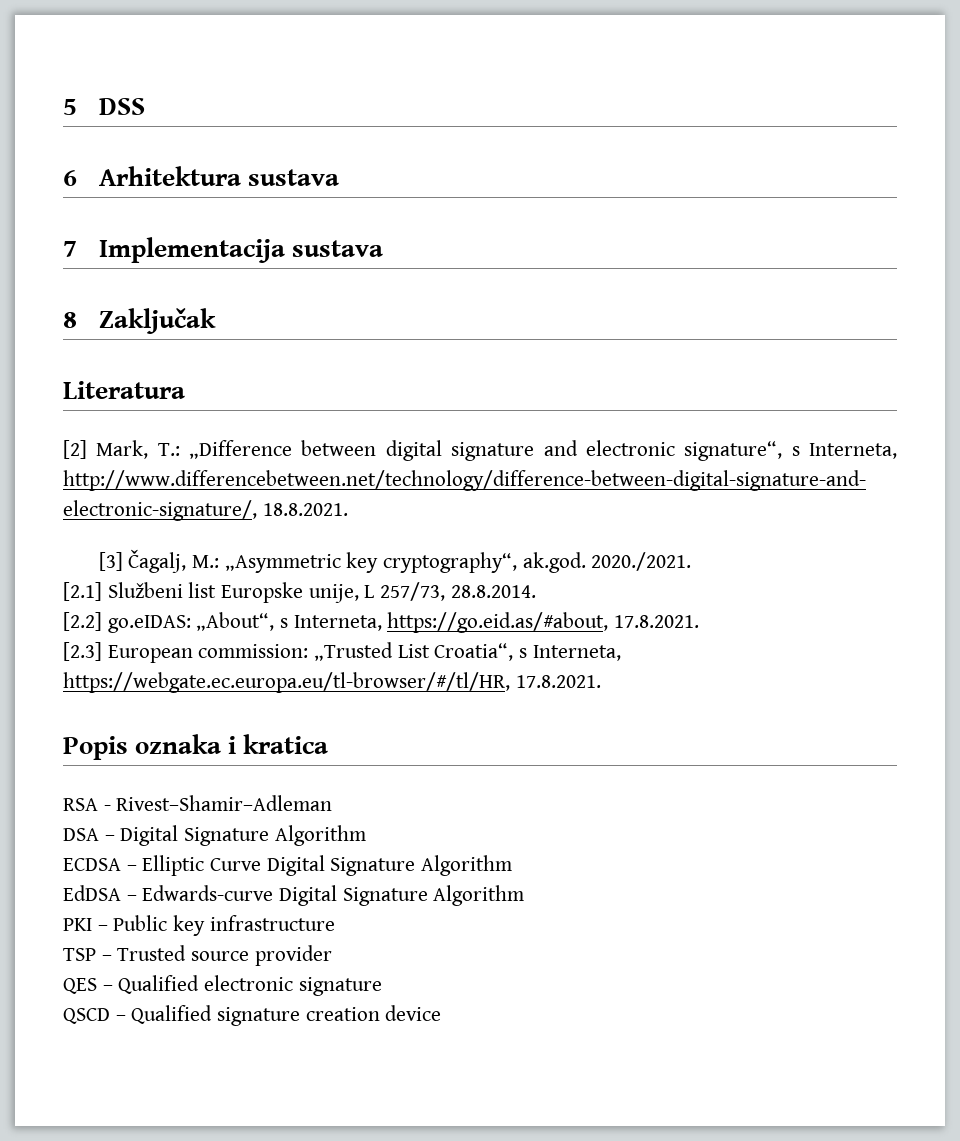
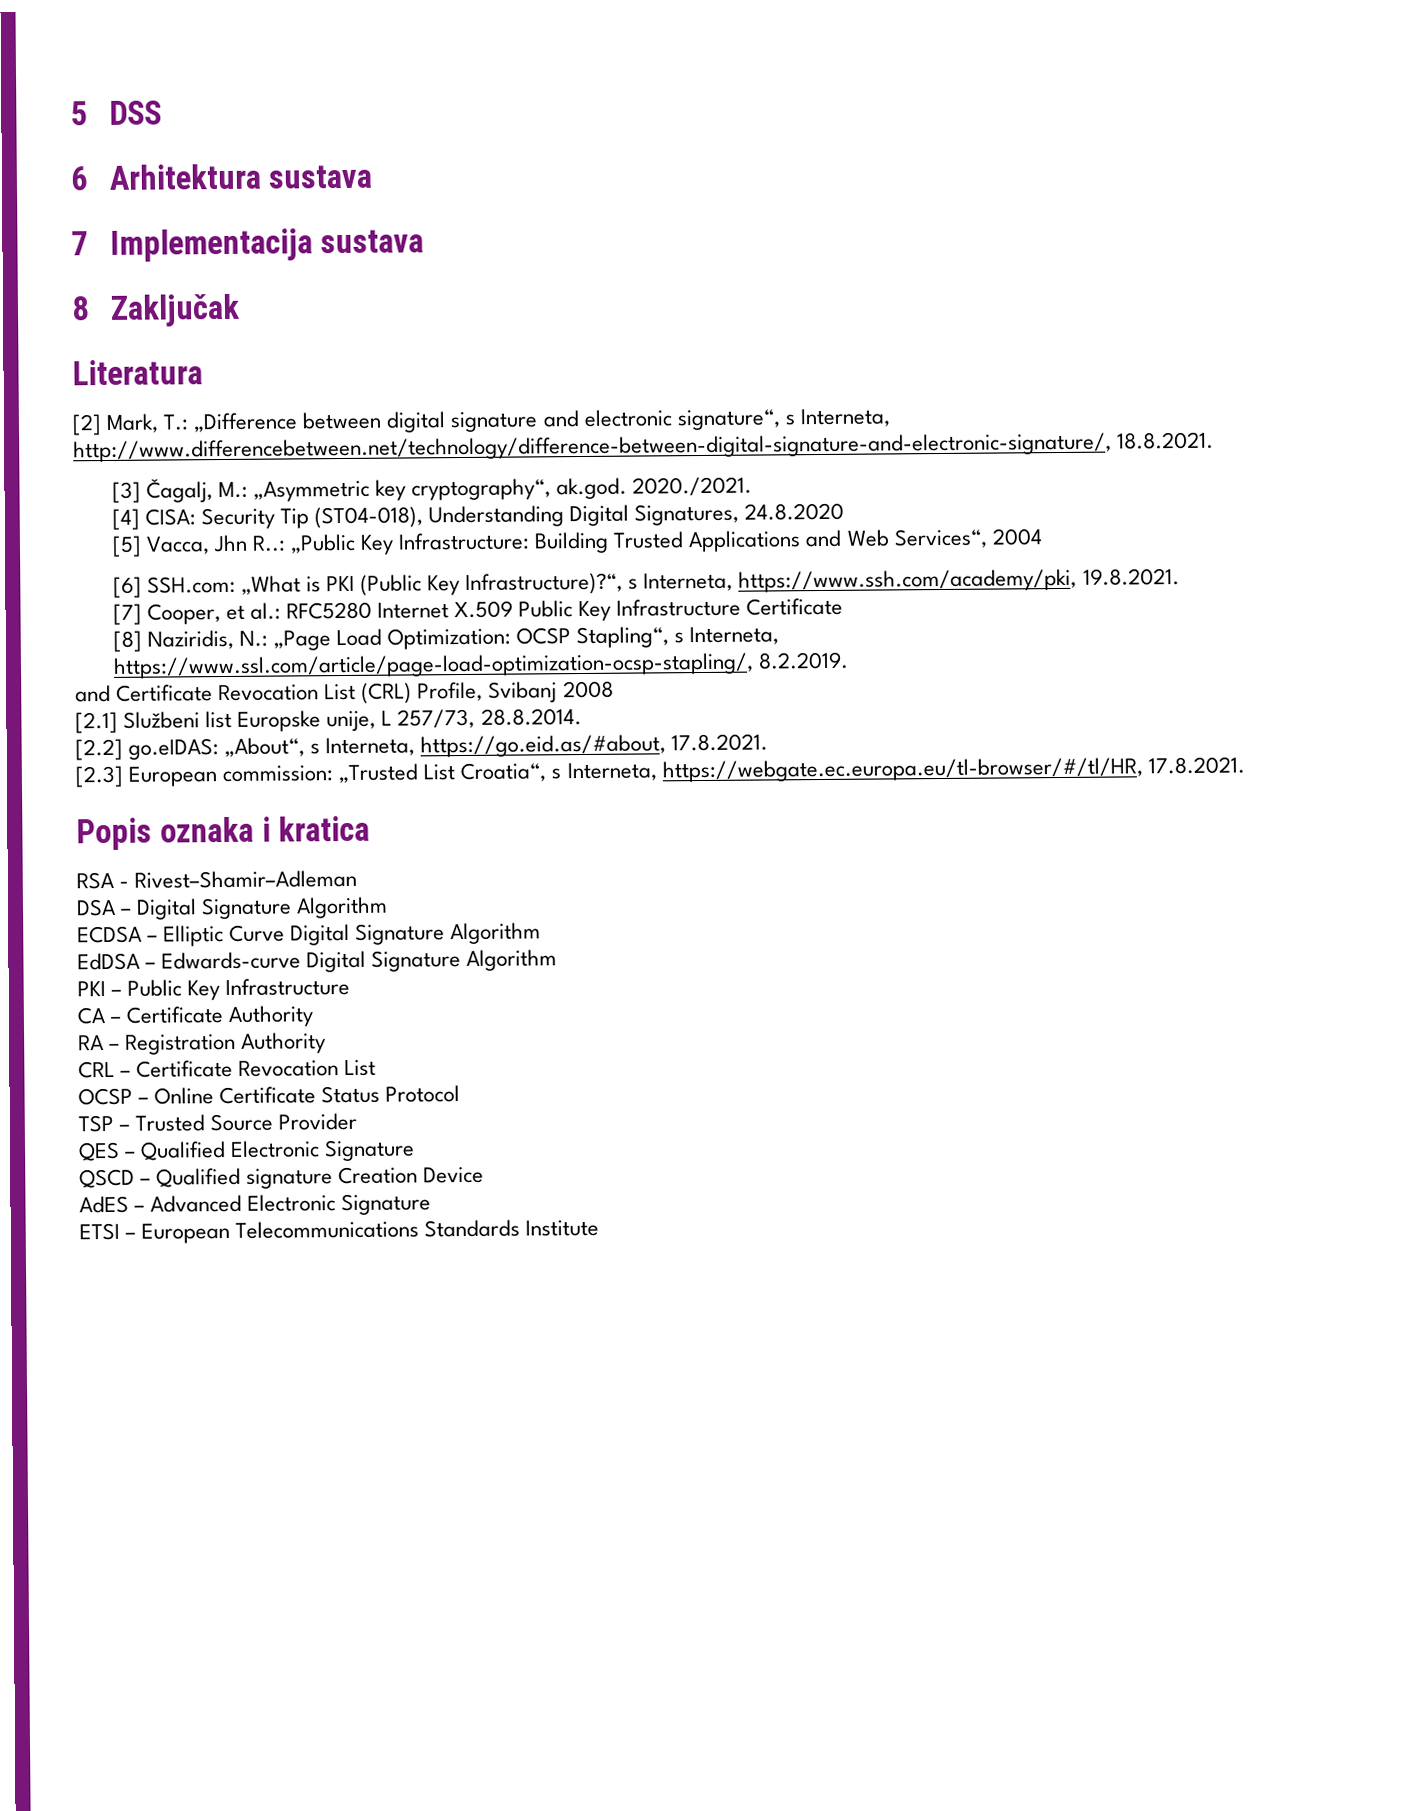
(692, 561) none -> [111,502,845,530] [111,528,1042,557] [112,567,1180,598] [112,597,844,625] [112,626,780,652] [112,651,849,679] [75,680,614,704] // [4] CISA: Security Tip (ST04-018), Understanding Digital Signatures, 24.8.2020 // [5] Vacca, Jhn R..: „Public Key Infrastructure: Building Trusted Applications and Web Services“, 2004 // [6] SSH.com: „What is PKI (Public Key Infrastructure)?“, s Interneta, https://www.ssh.com/academy/pki, 19.8.2021. // [7] Cooper, et al.: RFC5280 Internet X.509 Public Key Infrastructure Certificate // [8] Naziridis, N.: „Page Load Optimization: OCSP Stapling“, s Interneta, https://www.ssl.com/article/page-load-optimization-ocsp-stapling/, 8.2.2019. // and Certificate Revocation List (CRL) Profile, Svibanj 2008
[173,915,335,936] key infrastructure -> [187,977,351,1001] [77,1005,314,1027] [78,1032,327,1055] [78,1059,377,1079] [78,1085,461,1106] Key Infrastructure // CA – Certificate Authority // RA – Registration Authority // CRL – Certificate Revocation List // OCSP – Online Certificate Status Protocol
[191,945,332,966] source provider -> [210,1112,358,1132] Source Provider
[204,975,382,996] electronic signature -> [230,1139,416,1162] Electronic Signature
[305,1005,442,1021] creation device -> [338,1166,485,1185] [79,1193,432,1216] [79,1219,600,1244] Creation Device // AdES – Advanced Electronic Signature // ETSI – European Telecommunications Standards Institute

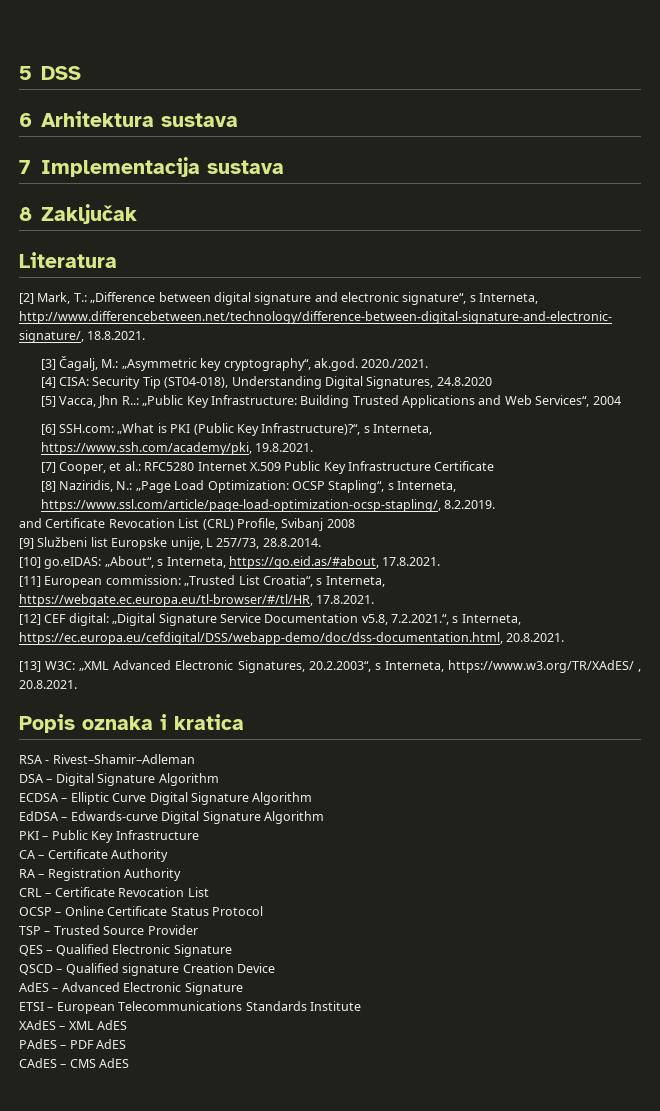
[75,711,118,734] [2.1] -> [19,538,34,549] [9]
[75,738,123,761] [2.2] -> [19,557,41,568] [10]
[75,765,123,788] [2.3] -> [19,576,41,587] [11]
(1245, 765) none -> [19,613,521,626] [19,632,565,645] [19,660,642,673] [19,680,77,689] // [12] CEF digital: „Digital Signature Service Documentation v5.8, 7.2.2021.“, s Interneta, https://ec.europa.eu/cefdigital/DSS/webapp-demo/doc/dss-documentation.html, 20.8.2021. // [13] W3C: „XML Advanced Electronic Signatures, 20.2.2003“, s Interneta, https://www.w3.org/TR/XAdES/ , 20.8.2021.
(600, 1228) none -> [19,1020,128,1030] [19,1039,127,1049] [19,1058,130,1068] // XAdES – XML AdES // PAdES – PDF AdES // CAdES – CMS AdES

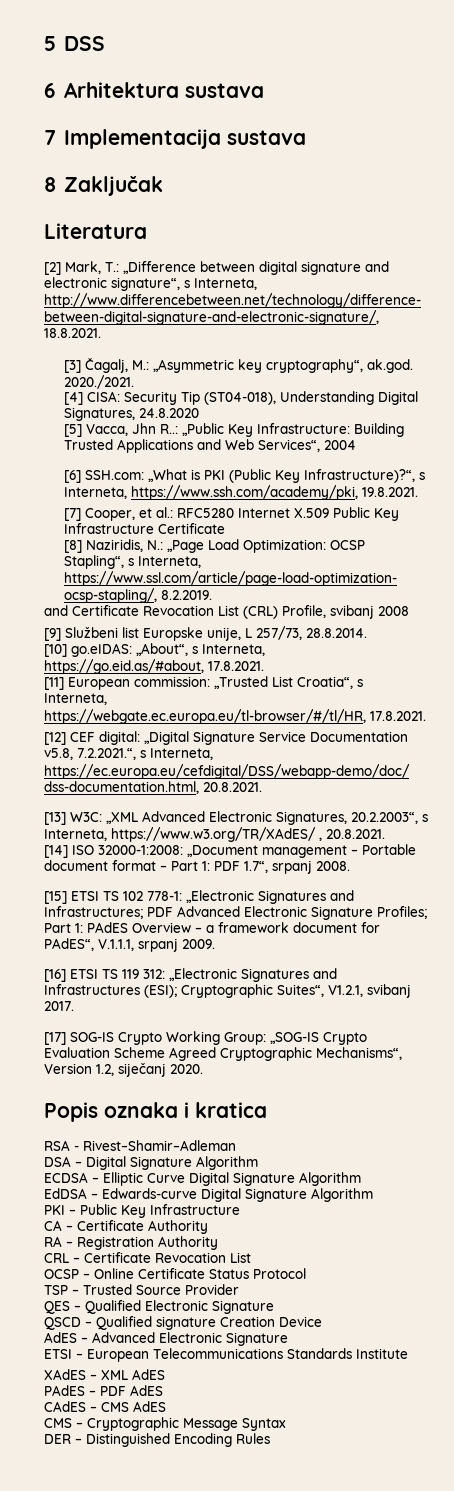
[281,518,324,531] Svibanj -> [330,605,374,619] svibanj
(77, 684) none -> [44,844,416,858] [44,860,350,874] [44,890,354,904] [44,906,427,920] [44,922,380,933] [44,938,215,952] [44,968,337,982] [44,984,411,998] [44,1001,74,1011] [44,1031,367,1045] [44,1047,402,1061] [44,1063,203,1077] // [14] ISO 32000-1:2008: „Document management – Portable document format – Part 1: PDF 1.7“, srpanj 2008. // [15] ETSI TS 102 778-1: „Electronic Signatures and Infrastructures; PDF Advanced Electronic Signature Profiles; Part 1: PAdES Overview – a framework document for PAdES“, V.1.1.1, srpanj 2009. // [16] ETSI TS 119 312: „Electronic Signatures and Infrastructures (ESI); Cryptographic Suites“, V1.2.1, svibanj 2017. // [17] SOG-IS Crypto Working Group: „SOG-IS Crypto Evaluation Scheme Agreed Cryptographic Mechanisms“, Version 1.2, siječanj 2020.
(130, 1063) none -> [44,1417,286,1431] [44,1433,270,1447] // CMS – Cryptographic Message Syntax // DER – Distinguished Encoding Rules

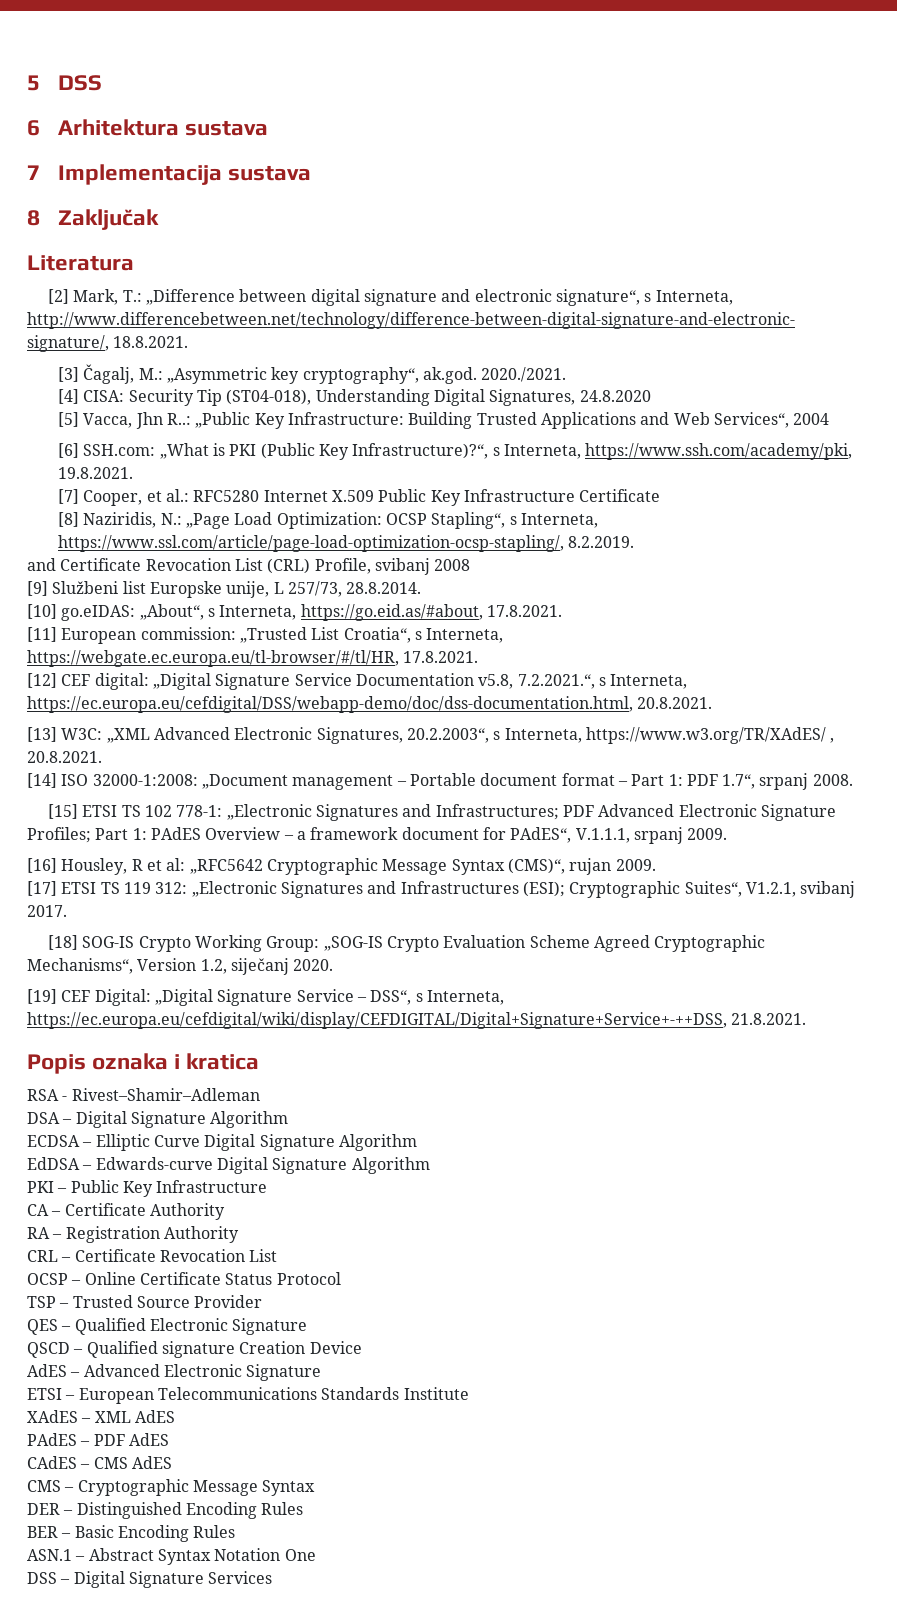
(66, 975) none -> [61,858,656,875] [27,881,57,896] Housley, R et al: „RFC5642 Cryptographic Message Syntax (CMS)“, rujan 2009. // [17]
[44,1032,66,1045] [17] -> [47,935,78,950] [18]
(203, 1069) none -> [27,989,504,1006] [27,1012,807,1029] // [19] CEF Digital: „Digital Signature Service – DSS“, s Interneta, https://ec.europa.eu/cefdigital/wiki/display/CEFDIGITAL/Digital+Signature+Service+-++DSS, 21.8.2021.
(270, 1438) none -> [27,1525,236,1542] [27,1548,316,1565] [27,1571,273,1588] // BER – Basic Encoding Rules // ASN.1 – Abstract Syntax Notation One // DSS – Digital Signature Services

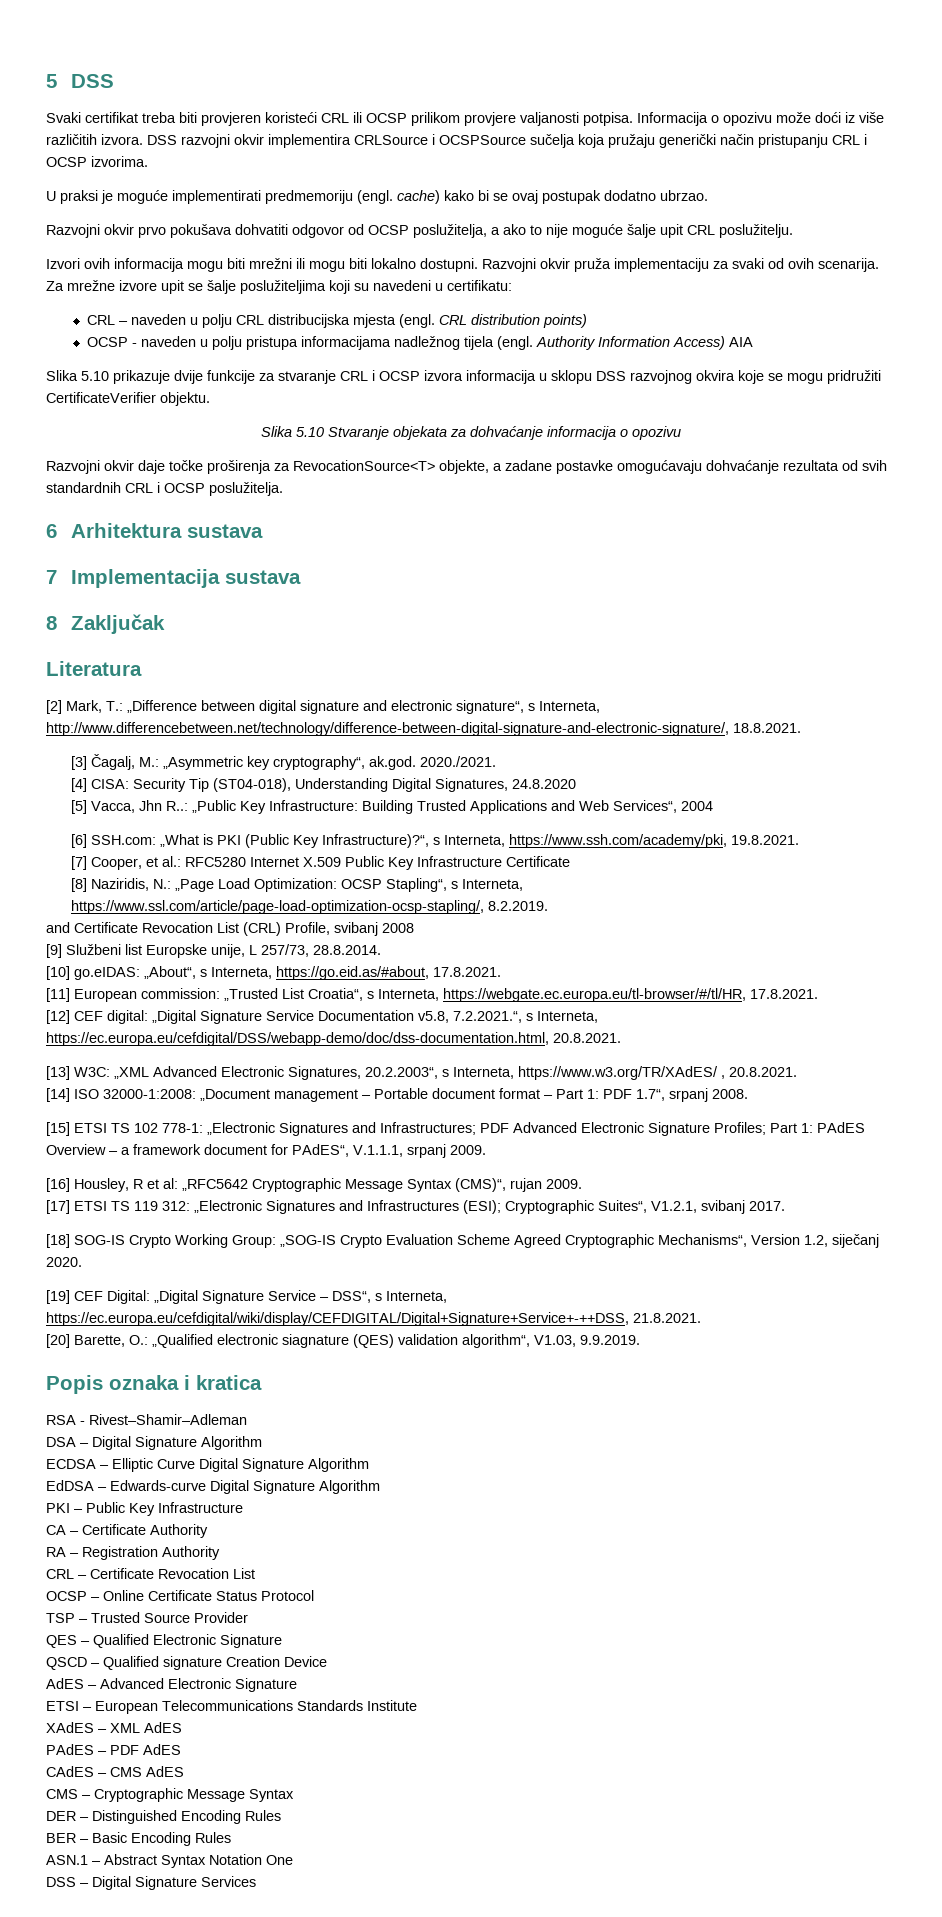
(103, 83) none -> [46,112,884,126] [46,134,867,148] [46,156,148,167] [46,190,708,204] [46,224,793,238] [46,258,879,272] [46,280,512,294] [87,314,588,328] [87,336,754,350] [46,370,881,384] [46,392,210,406] [261,426,681,440] [46,460,887,474] [46,482,283,496] // Svaki certifikat treba biti provjeren koristeći CRL ili OCSP prilikom provjere valjanosti potpisa. Informacija o opozivu može doći iz više različitih izvora. DSS razvojni okvir implementira CRLSource i OCSPSource sučelja koja pružaju generički način pristupanju CRL i OCSP izvorima. // U praksi je moguće implementirati predmemoriju (engl. cache) kako bi se ovaj postupak dodatno ubrzao. // Razvojni okvir prvo pokušava dohvatiti odgovor od OCSP poslužitelja, a ako to nije moguće šalje upit CRL poslužitelju. // Izvori ovih informacija mogu biti mrežni ili mogu biti lokalno dostupni. Razvojni okvir pruža implementaciju za svaki od ovih scenarija. Za mrežne izvore upit se šalje poslužiteljima koji su navedeni u certifikatu: // CRL – naveden u polju CRL distribucijska mjesta (engl. CRL distribution points) // OCSP - naveden u polju pristupa informacijama nadležnog tijela (engl. Authority Information Access) AIA // Slika 5.10 prikazuje dvije funkcije za stvaranje CRL i OCSP izvora informacija u sklopu DSS razvojnog okvira koje se mogu pridružiti CertificateVerifier objektu. // Slika 5.10 Stvaranje objekata za dohvaćanje informacija o opozivu // Razvojni okvir daje točke proširenja za RevocationSource<T> objekte, a zadane postavke omogućavaju dohvaćanje rezultata od svih standardnih CRL i OCSP poslužitelja.
(807, 1019) none -> [46,1334,640,1348] // [20] Barette, O.: „Qualified electronic siagnature (QES) validation algorithm“, V1.03, 9.9.2019.

